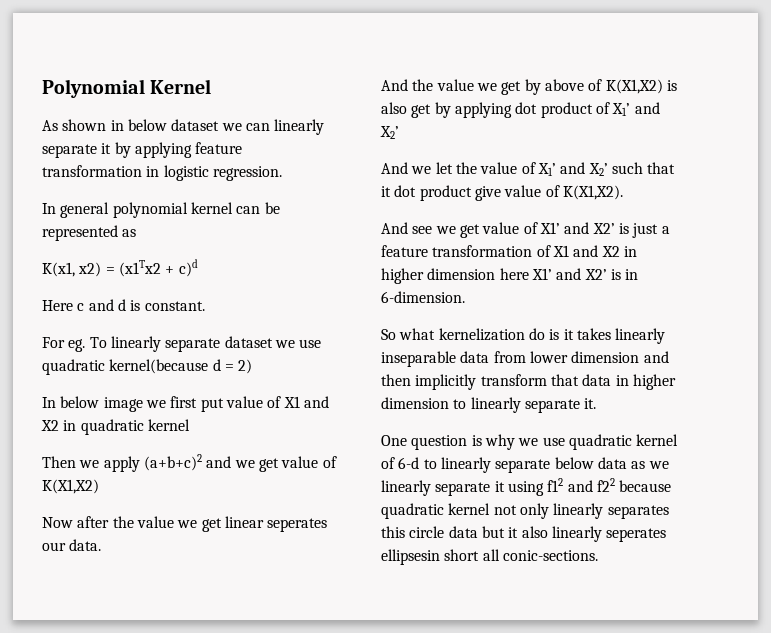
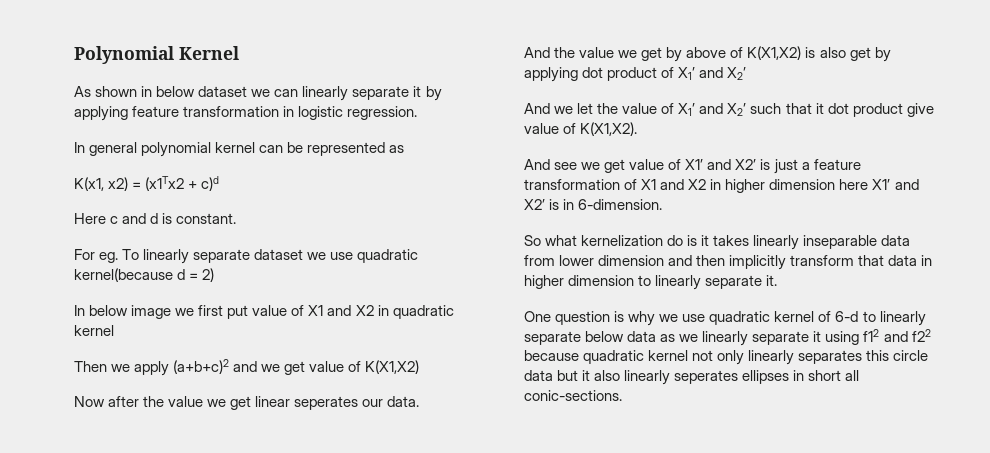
[381,549,440,565] ellipsesin -> [742,370,805,384] ellipses in

